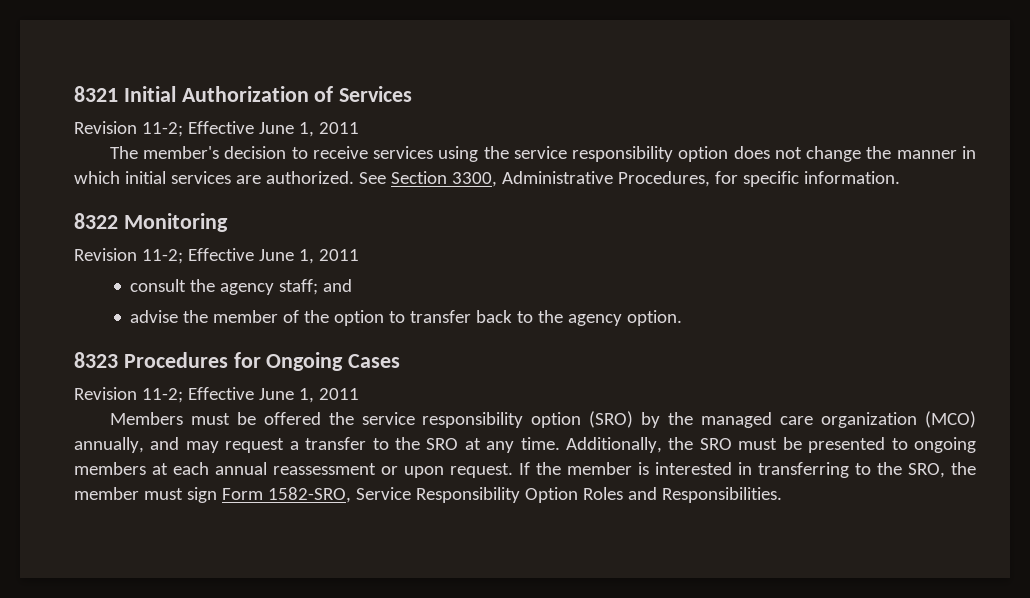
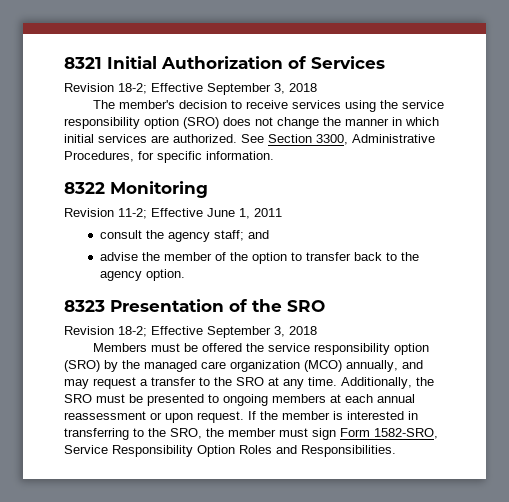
[141,121,359,137] 11-2; Effective June 1, 2011 -> [118,83,317,95] 18-2; Effective September 3, 2018
(729, 154) none -> [183,117,219,129] (SRO)
[123,352,401,371] [74,387,359,403] Procedures for Ongoing Cases // Revision 11-2; Effective June 1, 2011 -> [110,299,325,312] [64,326,317,338] Presentation of the SRO // Revision 18-2; Effective September 3, 2018

